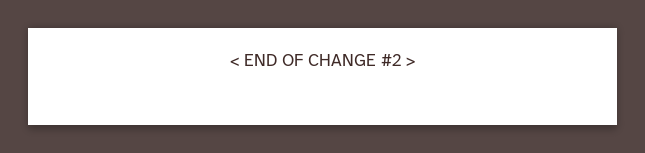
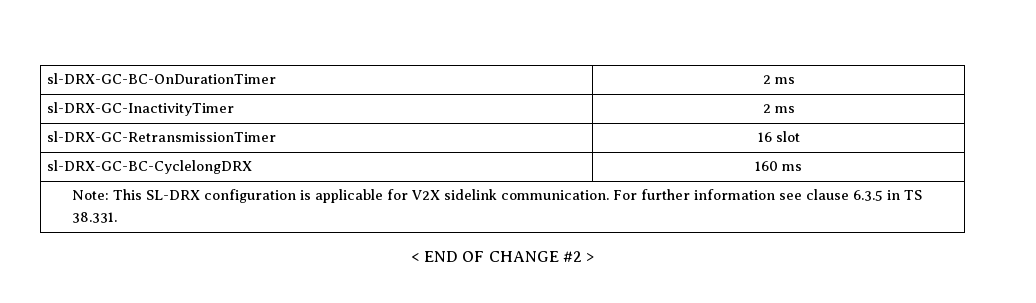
(230, 61) none -> [46,73,276,84] [762,75,795,84] [46,102,234,116] [762,104,795,113] [46,131,276,142] [757,131,800,142] [46,160,252,174] [755,161,802,171] [71,189,922,203] [71,212,117,223] sl-DRX-GC-BC-OnDurationTimer | 2 ms // sl-DRX-GC-InactivityTimer | 2 ms // sl-DRX-GC-RetransmissionTimer | 16 slot // sl-DRX-GC-BC-CyclelongDRX | 160 ms // Note: This SL-DRX configuration is applicable for V2X sidelink communication. For further information see clause 6.3.5 in TS 38.331. //

